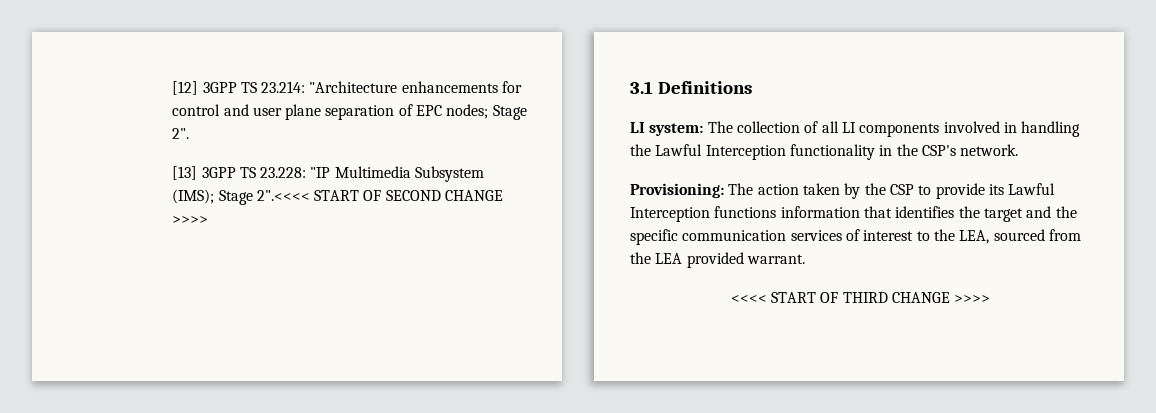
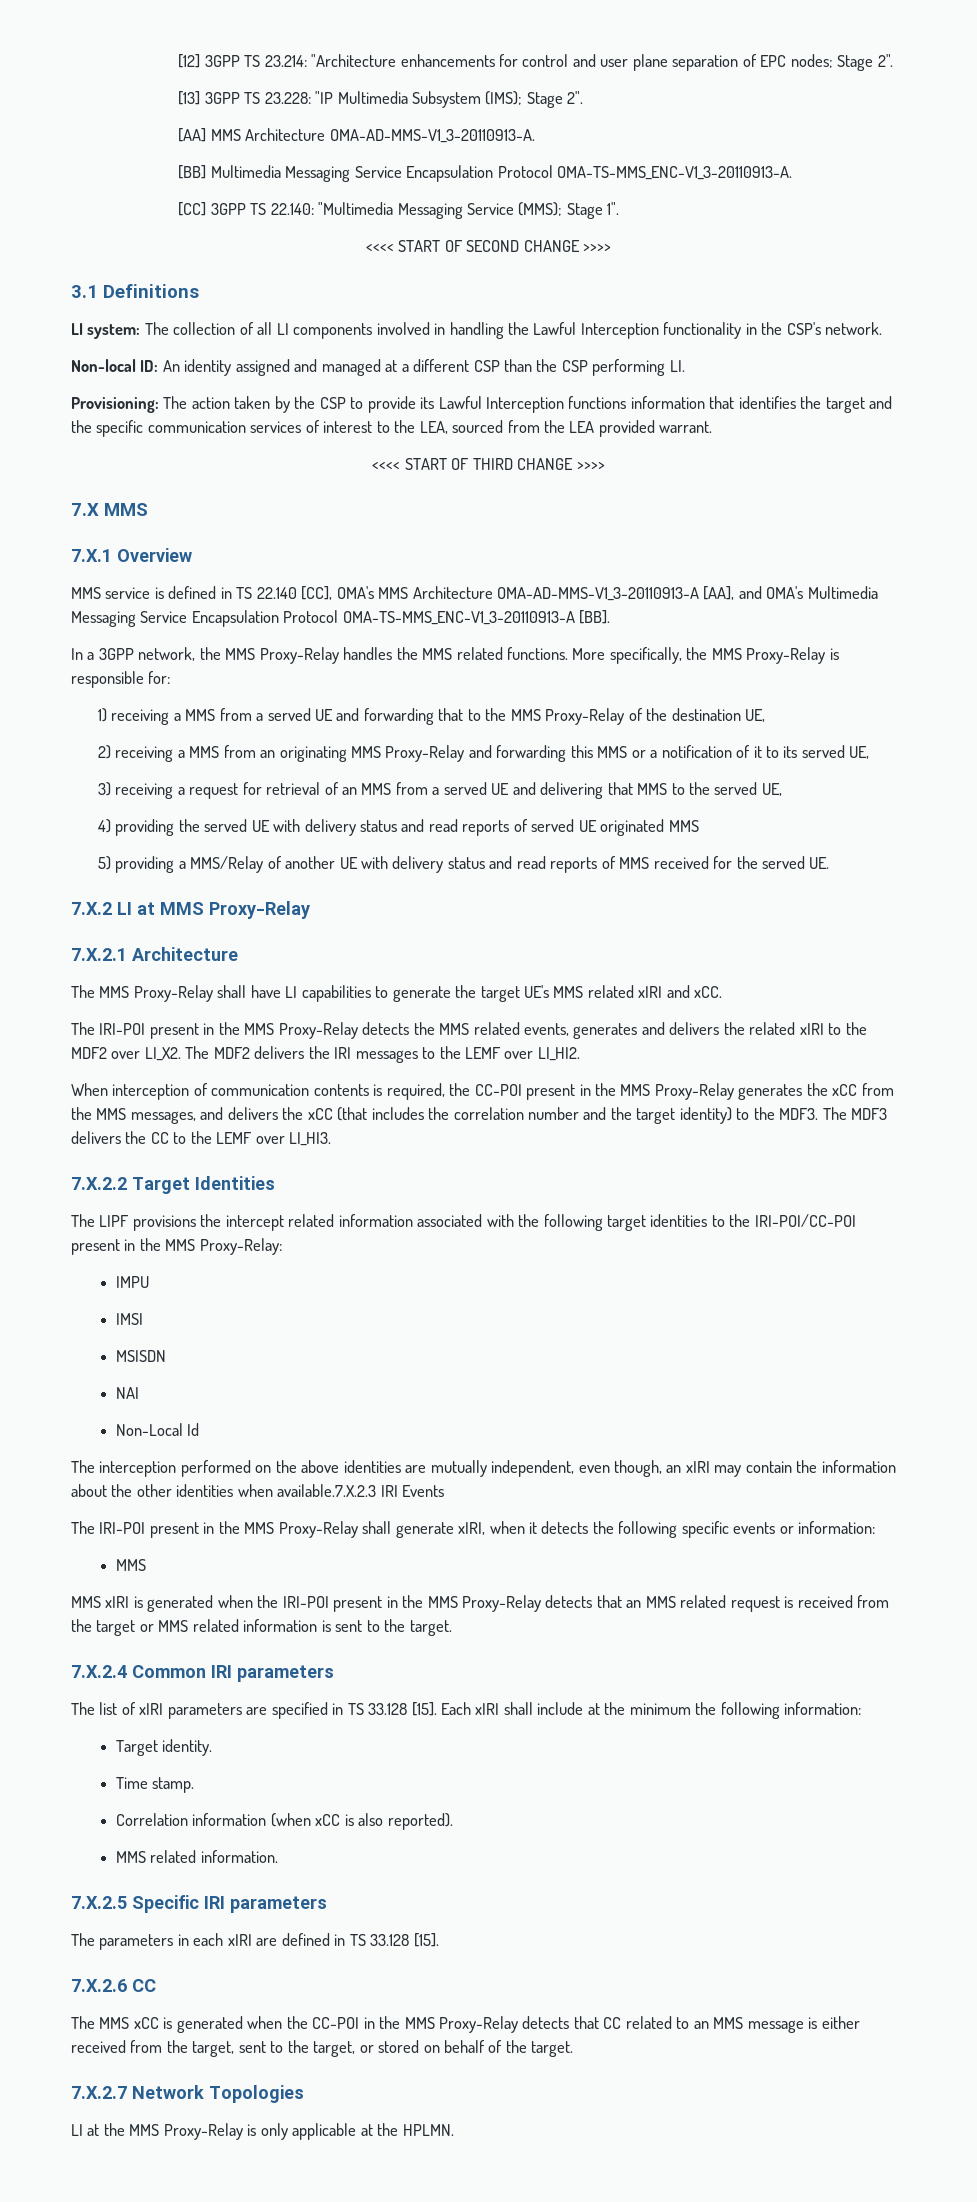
[256,190,310,201] 2".<<<< -> [567,91,584,104] [178,128,535,143] [178,165,792,182] [178,202,620,219] [365,244,394,252] 2". // [AA] MMS Architecture OMA-AD-MMS-V1_3-20110913-A. // [BB] Multimedia Messaging Service Encapsulation Protocol OMA-TS-MMS_ENC-V1_3-20110913-A. // [CC] 3GPP TS 22.140: "Multimedia Messaging Service (MMS); Stage 1". // <<<<
(1019, 150) none -> [71,359,685,376] // Non-local ID: An identity assigned and managed at a different CSP than the CSP performing LI.
(991, 299) none -> [71,503,148,516] [71,548,192,562] [71,586,878,601] [71,610,611,627] [71,647,839,664] [71,671,171,688] [97,708,765,725] [97,745,870,762] [97,782,782,799] [97,819,699,836] [97,856,830,873] [71,901,310,919] [71,947,238,961] [71,985,723,1002] [71,1022,867,1039] [71,1046,580,1063] [71,1083,894,1100] [71,1107,888,1124] [71,1131,332,1146] [71,1176,275,1194] [71,1214,856,1231] [71,1238,282,1255] [115,1276,149,1288] [115,1313,143,1325] [115,1350,166,1362] [115,1387,139,1399] [115,1423,200,1436] [71,1460,896,1477] [71,1484,445,1497] [71,1521,876,1538] [115,1559,146,1571] [71,1595,890,1612] [71,1619,452,1636] [71,1665,334,1682] [71,1702,862,1719] [115,1739,213,1756] [115,1777,195,1793] [115,1813,453,1830] [115,1850,278,1863] [71,1895,327,1913] [71,1933,439,1950] [71,1979,156,1992] [71,2016,860,2033] [71,2040,574,2057] [71,2085,304,2103] [71,2123,454,2140] // 7.X MMS // 7.X.1 Overview // MMS service is defined in TS 22.140 [CC], OMA's MMS Architecture OMA-AD-MMS-V1_3-20110913-A [AA], and OMA's Multimedia Messaging Service Encapsulation Protocol OMA-TS-MMS_ENC-V1_3-20110913-A [BB]. // In a 3GPP network, the MMS Proxy-Relay handles the MMS related functions. More specifically, the MMS Proxy-Relay is responsible for: // 1) receiving a MMS from a served UE and forwarding that to the MMS Proxy-Relay of the destination UE, // 2) receiving a MMS from an originating MMS Proxy-Relay and forwarding this MMS or a notification of it to its served UE, // 3) receiving a request for retrieval of an MMS from a served UE and delivering that MMS to the served UE, // 4) providing the served UE with delivery status and read reports of served UE originated MMS // 5) providing a MMS/Relay of another UE with delivery status and read reports of MMS received for the served UE. // 7.X.2 LI at MMS Proxy-Relay // 7.X.2.1 Architecture // The MMS Proxy-Relay shall have LI capabilities to generate the target UE's MMS related xIRI and xCC. // The IRI-POI present in the MMS Proxy-Relay detects the MMS related events, generates and delivers the related xIRI to the MDF2 over LI_X2. The MDF2 delivers the IRI messages to the LEMF over LI_HI2. // When interception of communication contents is required, the CC-POI present in the MMS Proxy-Relay generates the xCC from the MMS messages, and delivers the xCC (that includes the correlation number and the target identity) to the MDF3. The MDF3 delivers the CC to the LEMF over LI_HI3. // 7.X.2.2 Target Identities // The LIPF provisions the intercept related information associated with the following target identities to the IRI-POI/CC-POI present in the MMS Proxy-Relay: // IMPU // IMSI // MSISDN // NAI // Non-Local Id // The interception performed on the above identities are mutually independent, even though, an xIRI may contain the information about the other identities when available.7.X.2.3 IRI Events // The IRI-POI present in the MMS Proxy-Relay shall generate xIRI, when it detects the following specific events or information: // MMS // MMS xIRI is generated when the IRI-POI present in the MMS Proxy-Relay detects that an MMS related request is received from the target or MMS related information is sent to the target. // 7.X.2.4 Common IRI parameters // The list of xIRI parameters are specified in TS 33.128 [15]. Each xIRI shall include at the minimum the following information: // Target identity. // Time stamp. // Correlation information (when xCC is also reported). // MMS related information. // 7.X.2.5 Specific IRI parameters // The parameters in each xIRI are defined in TS 33.128 [15]. // 7.X.2.6 CC // The MMS xCC is generated when the CC-POI in the MMS Proxy-Relay detects that CC related to an MMS message is either received from the target, sent to the target, or stored on behalf of the target. // 7.X.2.7 Network Topologies // LI at the MMS Proxy-Relay is only applicable at the HPLMN.

